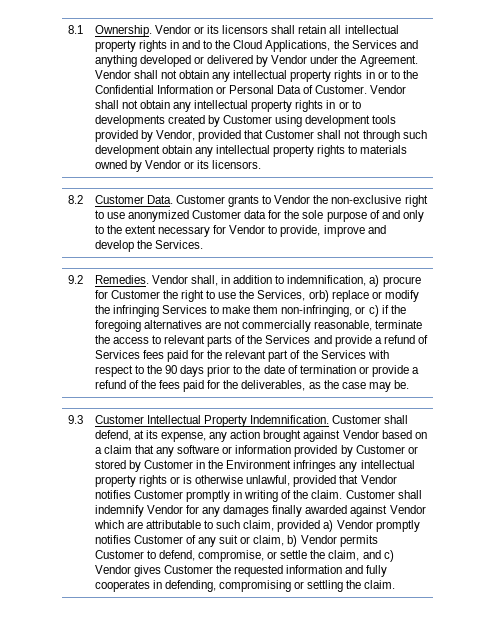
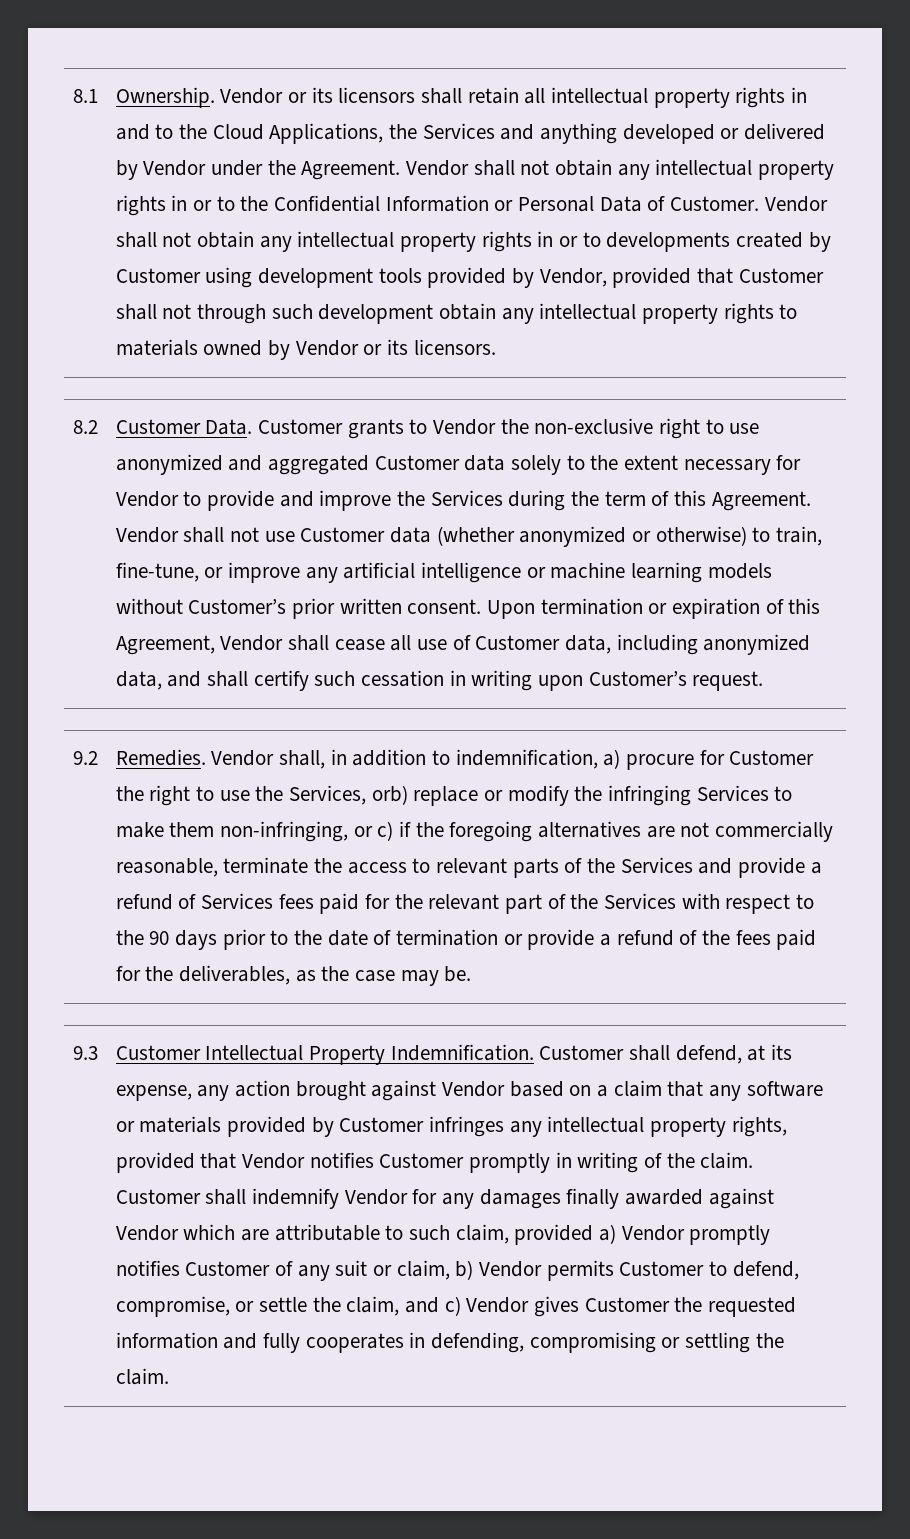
[191,210,424,222] Customer data for the sole purpose of and only -> [228,455,561,475] and aggregated Customer data solely
[280,225,386,237] [94,240,203,252] provide, improve and develop the Services. -> [206,490,811,511] [115,526,822,547] [115,562,772,583] [115,598,821,619] [115,634,811,655] [115,670,764,691] provide and improve the Services during the term of this Agreement. Vendor shall not use Customer data (whether anonymized or otherwise) to train, fine-tune, or improve any artificial intelligence or machine learning models without Customer’s prior written consent. Upon termination or expiration of this Agreement, Vendor shall cease all use of Customer data, including anonymized data, and shall certify such cessation in writing upon Customer’s request.
[235,445,292,454] information -> [139,1116,222,1133] materials
[407,446,418,454] [94,460,415,472] [94,475,291,487] or stored by Customer in the Environment infringes any intellectual property rights or is otherwise unlawful, -> [428,1116,787,1137] infringes any intellectual property rights,

